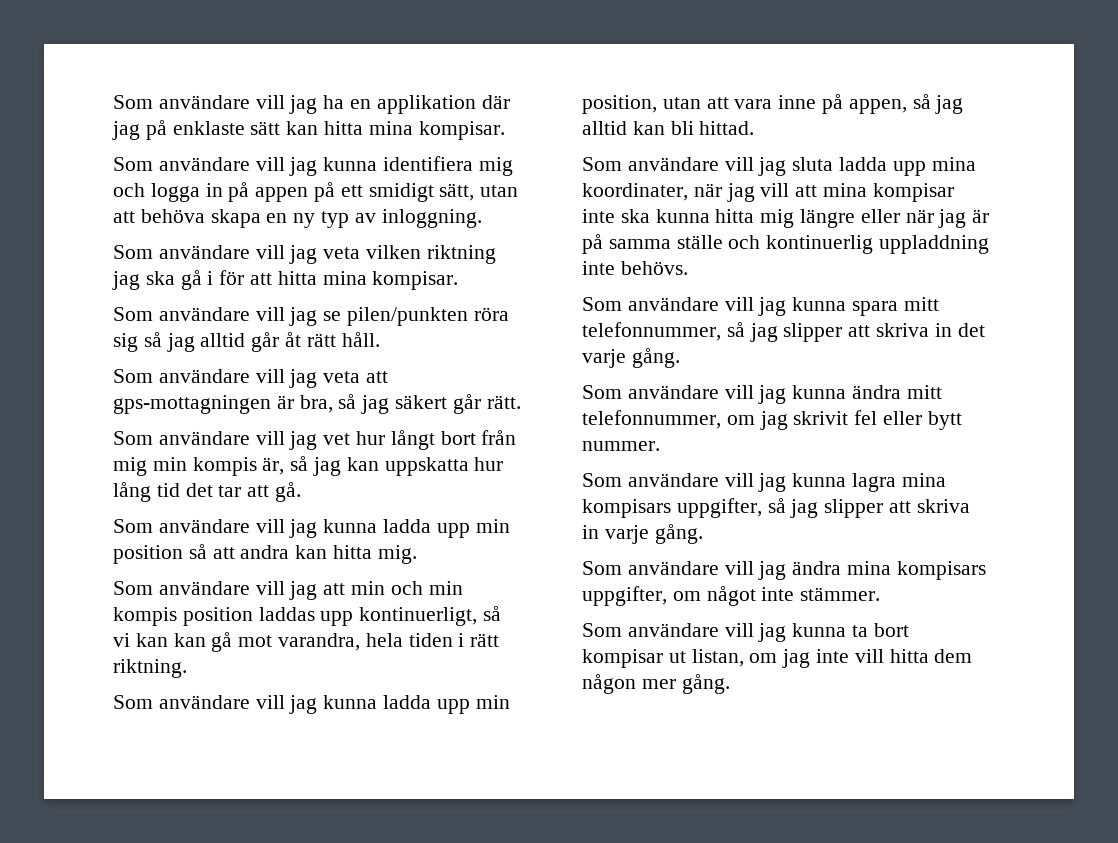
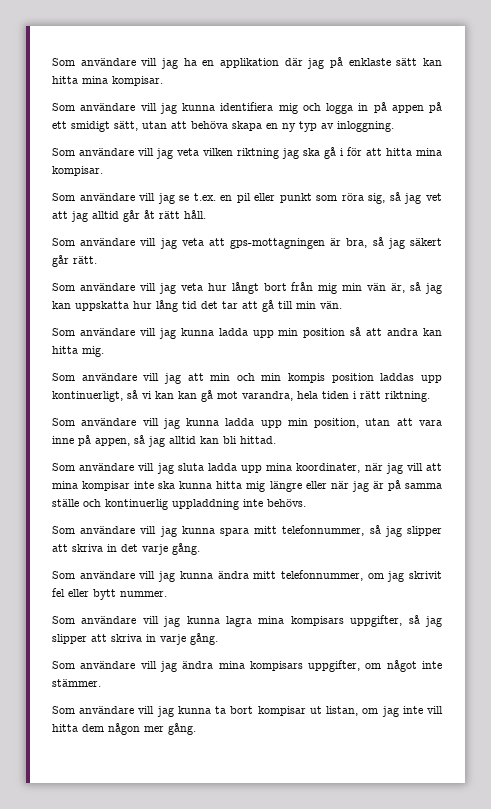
[347,307,509,326] [113,332,162,352] pilen/punkten röra sig så -> [193,192,443,204] [52,211,68,219] t.ex. en pil eller punkt som röra sig, så jag vet att
[323,433,351,445] vet -> [180,283,203,291] veta
[192,457,257,476] kompis -> [367,283,387,291] vän
[275,482,302,502] gå. -> [262,300,342,312] gå till min vän.

